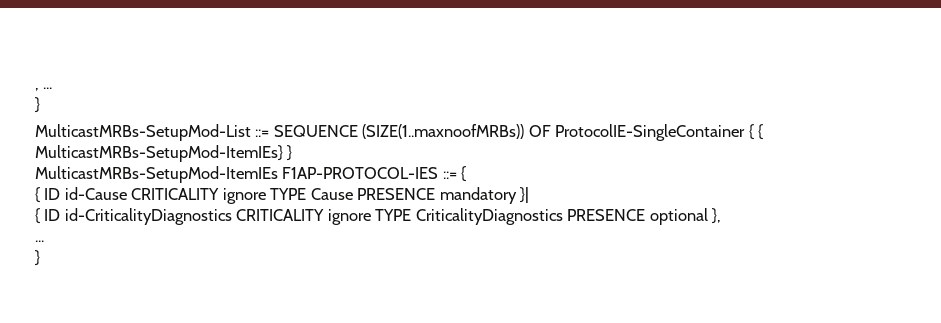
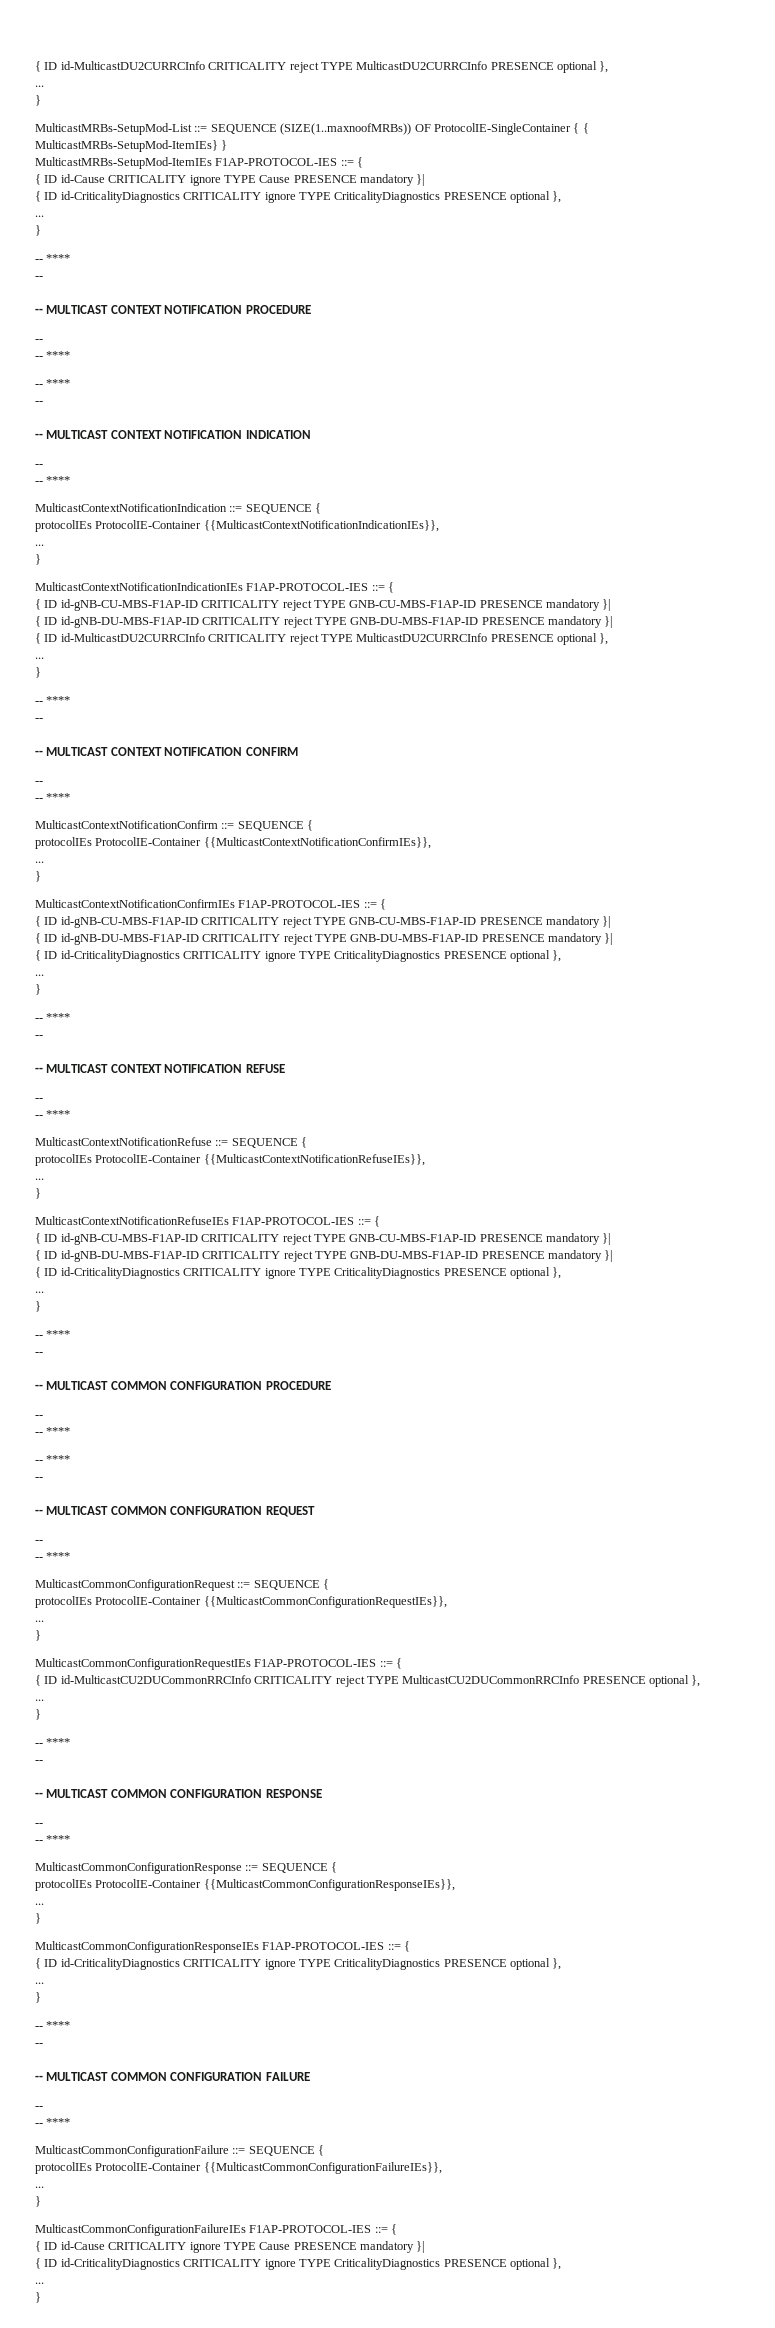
[35,88,39,91] , -> [35,61,609,73] { ID id-MulticastDU2CURRCInfo CRITICALITY reject TYPE MulticastDU2CURRCInfo PRESENCE optional }, //
(40, 258) none -> [35,254,71,262] [35,276,43,279] [35,305,311,314] [35,339,43,342] [35,351,71,359] [35,379,71,387] [35,401,43,404] [35,430,311,439] [35,464,43,467] [35,476,71,484] [35,503,322,514] [35,520,439,532] [35,544,44,546] [35,554,41,565] [35,582,395,593] [35,599,612,611] [35,616,614,628] [35,633,609,645] [35,657,44,659] [35,667,41,678] [35,696,71,704] [35,718,43,721] [35,747,298,756] [35,781,43,784] [35,793,71,801] [35,820,314,831] [35,837,431,849] [35,861,44,863] [35,871,41,882] [35,899,387,910] [35,916,612,928] [35,933,614,945] [35,950,562,962] [35,974,44,976] [35,984,41,995] [35,1013,71,1021] [35,1035,43,1038] [35,1064,285,1073] [35,1098,43,1101] [35,1110,71,1118] [35,1137,308,1148] [35,1154,425,1166] [35,1178,44,1180] [35,1188,41,1199] [35,1216,381,1227] [35,1233,612,1245] [35,1250,614,1262] [35,1267,562,1279] [35,1291,44,1293] [35,1301,41,1312] [35,1330,71,1338] [35,1352,43,1355] [35,1381,331,1390] [35,1415,43,1418] [35,1427,71,1435] [35,1455,71,1463] [35,1477,43,1480] [35,1506,315,1517] [35,1540,43,1543] [35,1552,71,1560] [35,1579,330,1591] [35,1596,447,1608] [35,1620,44,1622] [35,1630,41,1641] [35,1658,403,1670] [35,1675,701,1687] [35,1699,44,1701] [35,1709,41,1720] [35,1738,71,1746] [35,1760,43,1763] [35,1789,322,1798] [35,1823,43,1826] [35,1835,71,1843] [35,1862,338,1874] [35,1879,455,1891] [35,1903,44,1905] [35,1913,41,1924] [35,1941,411,1953] [35,1958,562,1970] [35,1982,44,1984] [35,1992,41,2003] [35,2021,71,2029] [35,2043,43,2046] [35,2072,310,2081] [35,2106,43,2109] [35,2118,71,2126] [35,2145,325,2157] [35,2162,442,2174] [35,2186,44,2188] [35,2196,41,2207] [35,2224,398,2236] [35,2241,426,2253] [35,2258,562,2270] [35,2282,44,2284] [35,2292,41,2303] // -- **** // -- // -- MULTICAST CONTEXT NOTIFICATION PROCEDURE // -- // -- **** // -- **** // -- // -- MULTICAST CONTEXT NOTIFICATION INDICATION // -- // -- **** // MulticastContextNotificationIndication ::= SEQUENCE { // protocolIEs ProtocolIE-Container {{MulticastContextNotificationIndicationIEs}}, // ... // } // MulticastContextNotificationIndicationIEs F1AP-PROTOCOL-IES ::= { // { ID id-gNB-CU-MBS-F1AP-ID CRITICALITY reject TYPE GNB-CU-MBS-F1AP-ID PRESENCE mandatory }| // { ID id-gNB-DU-MBS-F1AP-ID CRITICALITY reject TYPE GNB-DU-MBS-F1AP-ID PRESENCE mandatory }| // { ID id-MulticastDU2CURRCInfo CRITICALITY reject TYPE MulticastDU2CURRCInfo PRESENCE optional }, // ... // } // -- **** // -- // -- MULTICAST CONTEXT NOTIFICATION CONFIRM // -- // -- **** // MulticastContextNotificationConfirm ::= SEQUENCE { // protocolIEs ProtocolIE-Container {{MulticastContextNotificationConfirmIEs}}, // ... // } // MulticastContextNotificationConfirmIEs F1AP-PROTOCOL-IES ::= { // { ID id-gNB-CU-MBS-F1AP-ID CRITICALITY reject TYPE GNB-CU-MBS-F1AP-ID PRESENCE mandatory }| // { ID id-gNB-DU-MBS-F1AP-ID CRITICALITY reject TYPE GNB-DU-MBS-F1AP-ID PRESENCE mandatory }| // { ID id-CriticalityDiagnostics CRITICALITY ignore TYPE CriticalityDiagnostics PRESENCE optional }, // ... // } // -- **** // -- // -- MULTICAST CONTEXT NOTIFICATION REFUSE // -- // -- **** // MulticastContextNotificationRefuse ::= SEQUENCE { // protocolIEs ProtocolIE-Container {{MulticastContextNotificationRefuseIEs}}, // ... // } // MulticastContextNotificationRefuseIEs F1AP-PROTOCOL-IES ::= { // { ID id-gNB-CU-MBS-F1AP-ID CRITICALITY reject TYPE GNB-CU-MBS-F1AP-ID PRESENCE mandatory }| // { ID id-gNB-DU-MBS-F1AP-ID CRITICALITY reject TYPE GNB-DU-MBS-F1AP-ID PRESENCE mandatory }| // { ID id-CriticalityDiagnostics CRITICALITY ignore TYPE CriticalityDiagnostics PRESENCE optional }, // ... // } // -- **** // -- // -- MULTICAST COMMON CONFIGURATION PROCEDURE // -- // -- **** // -- **** // -- // -- MULTICAST COMMON CONFIGURATION REQUEST // -- // -- **** // MulticastCommonConfigurationRequest ::= SEQUENCE { // protocolIEs ProtocolIE-Container {{MulticastCommonConfigurationRequestIEs}}, // ... // } // MulticastCommonConfigurationRequestIEs F1AP-PROTOCOL-IES ::= { // { ID id-MulticastCU2DUCommonRRCInfo CRITICALITY reject TYPE MulticastCU2DUCommonRRCInfo PRESENCE optional }, // ... // } // -- **** // -- // -- MULTICAST COMMON CONFIGURATION RESPONSE // -- // -- **** // MulticastCommonConfigurationResponse ::= SEQUENCE { // protocolIEs ProtocolIE-Container {{MulticastCommonConfigurationResponseIEs}}, // ... // } // MulticastCommonConfigurationResponseIEs F1AP-PROTOCOL-IES ::= { // { ID id-CriticalityDiagnostics CRITICALITY ignore TYPE CriticalityDiagnostics PRESENCE optional }, // ... // } // -- **** // -- // -- MULTICAST COMMON CONFIGURATION FAILURE // -- // -- **** // MulticastCommonConfigurationFailure ::= SEQUENCE { // protocolIEs ProtocolIE-Container {{MulticastCommonConfigurationFailureIEs}}, // ... // } // MulticastCommonConfigurationFailureIEs F1AP-PROTOCOL-IES ::= { // { ID id-Cause CRITICALITY ignore TYPE Cause PRESENCE mandatory }| // { ID id-CriticalityDiagnostics CRITICALITY ignore TYPE CriticalityDiagnostics PRESENCE optional }, // ... // }

